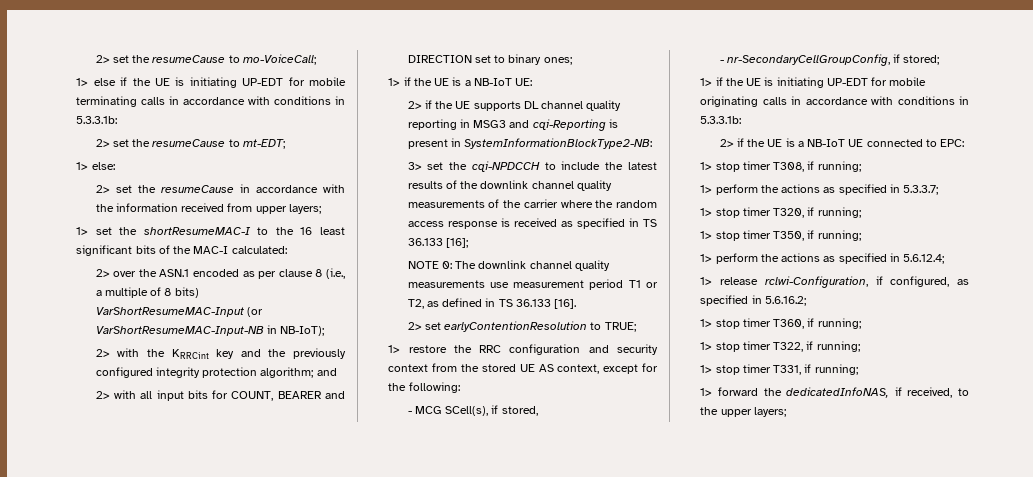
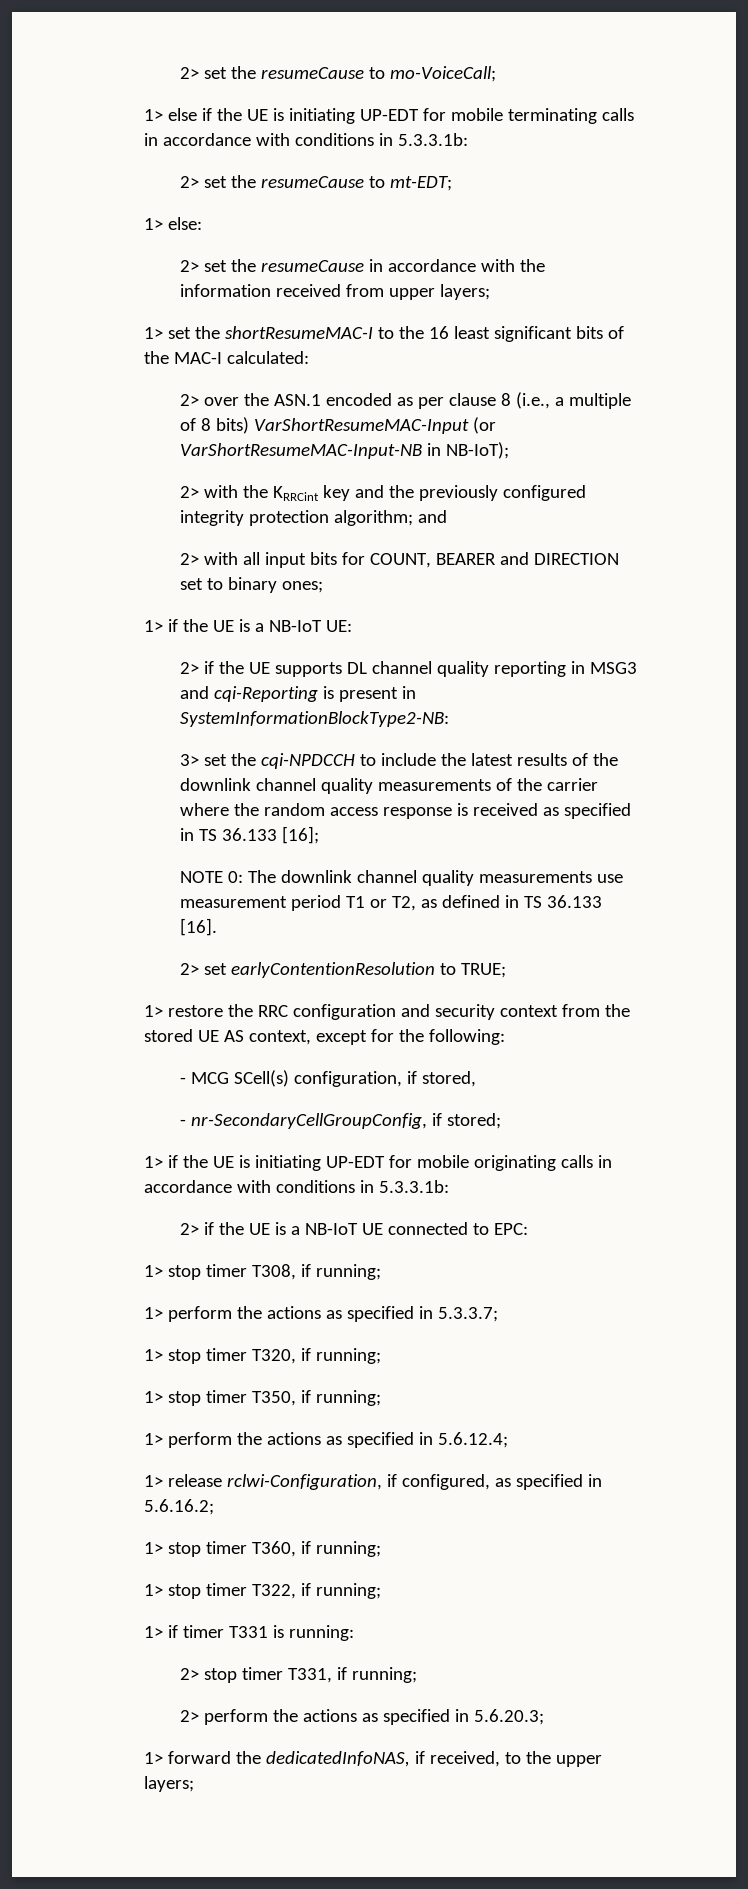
[445,406,489,416] SCell(s), -> [234,1070,403,1087] SCell(s) configuration,
(713, 369) none -> [167,1625,354,1641] [180,1668,200,1680] if timer T331 is running: // 2>
(858, 369) none -> [180,1709,545,1725] // 2> perform the actions as specified in 5.6.20.3;

